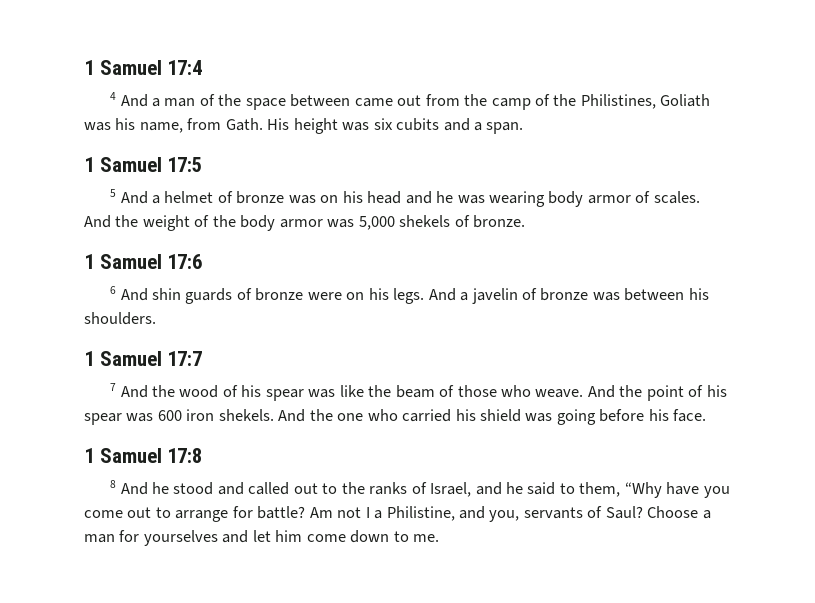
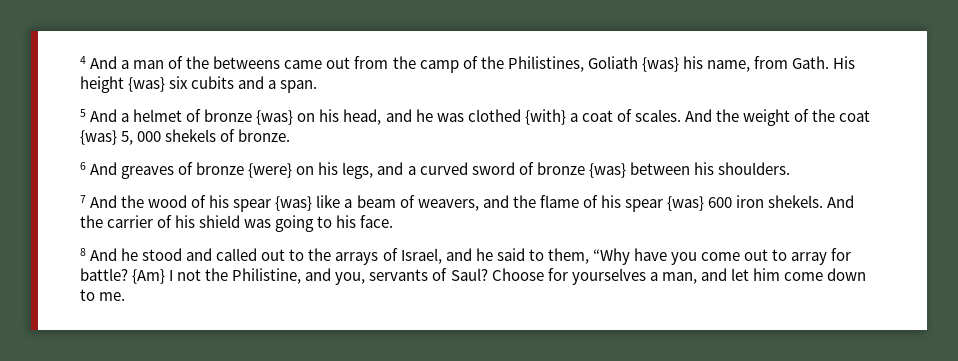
[84,60,203,75] 1 Samuel 17:4 // -> (80, 60) none
[245,94,351,110] space between -> [213,56,281,69] betweens
[84,122,111,131] was -> [641,57,679,72] {was}
[342,122,370,131] was -> [128,77,166,92] {was}
[84,157,203,172] // 1 Samuel 17:5 -> (318, 86) none
[288,191,402,204] was on his head -> [256,109,382,125] {was} on his head,
[488,191,631,207] wearing body armor -> [467,109,613,125] clothed {with} a coat
[240,215,395,231] body armor was 5,000 -> [839,110,871,122] [80,130,162,145] coat {was} 5, 000
[84,254,203,269] // 1 Samuel 17:6 -> (291, 135) none
[151,288,620,304] shin guards of bronze were on his legs. And a javelin of bronze was -> [121,162,626,179] greaves of bronze {were} on his legs, and a curved sword of bronze {was}
[84,351,203,366] // 1 Samuel 17:7 -> (790, 168) none
[308,385,727,401] [84,413,154,425] was like the beam of those who weave. And the point of his spear was -> [275,195,704,212] {was} like a beam of weavers, and the flame of his spear {was}
[337,409,452,422] one who carried -> [107,215,173,228] carrier of
[599,409,645,422] before -> [317,216,333,228] to
[84,448,203,463] // 1 Samuel 17:8 -> (394, 221) none
[369,482,408,495] ranks -> [335,252,379,265] arrays
[175,510,229,522] arrange -> [791,252,828,265] array
[309,507,383,519] Am not I a -> [132,268,229,284] {Am} I not the
[702,510,711,519] [84,530,218,546] a man for yourselves -> [547,268,697,285] for yourselves a man,

